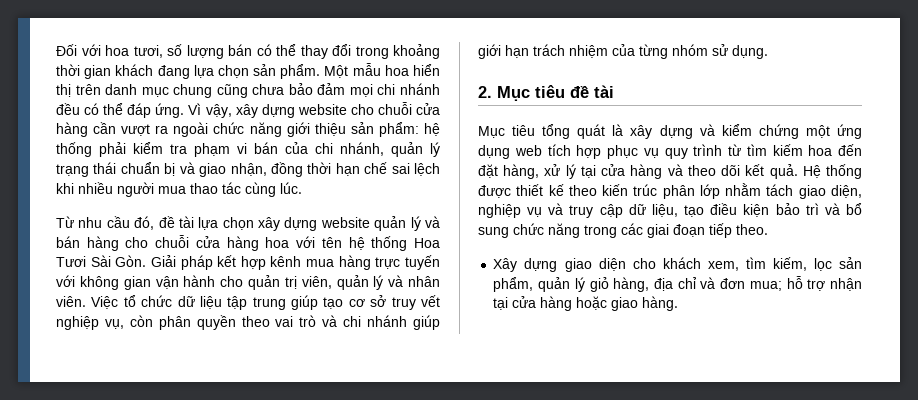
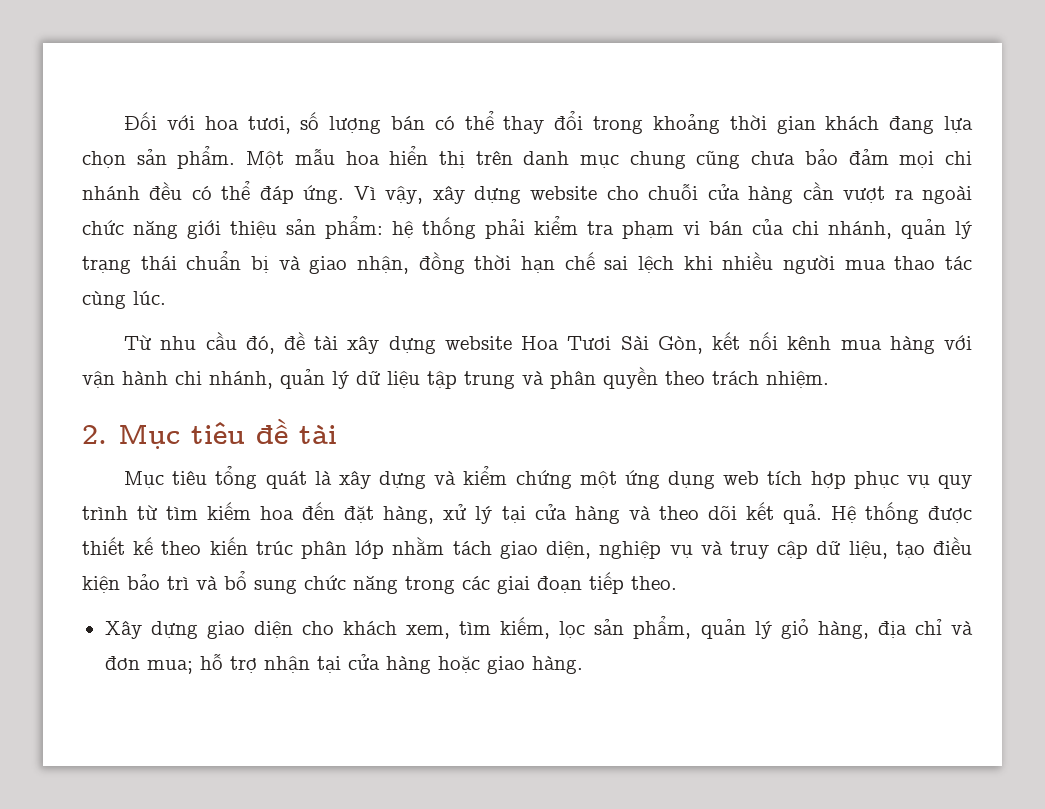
[198,216,440,231] [56,235,441,251] [56,255,440,270] [56,275,440,290] [56,295,440,310] [56,315,441,330] [478,44,768,59] lựa chọn xây dựng website quản lý và bán hàng cho chuỗi cửa hàng hoa với tên hệ thống Hoa Tươi Sài Gòn. Giải pháp kết hợp kênh mua hàng trực tuyến với không gian vận hành cho quản trị viên, quản lý và nhân viên. Việc tổ chức dữ liệu tập trung giúp tạo cơ sở truy vết nghiệp vụ, còn phân quyền theo vai trò và chi nhánh giúp giới hạn trách nhiệm của từng nhóm sử dụng. -> [347,332,972,354] [82,367,829,389] xây dựng website Hoa Tươi Sài Gòn, kết nối kênh mua hàng với vận hành chi nhánh, quản lý dữ liệu tập trung và phân quyền theo trách nhiệm.

